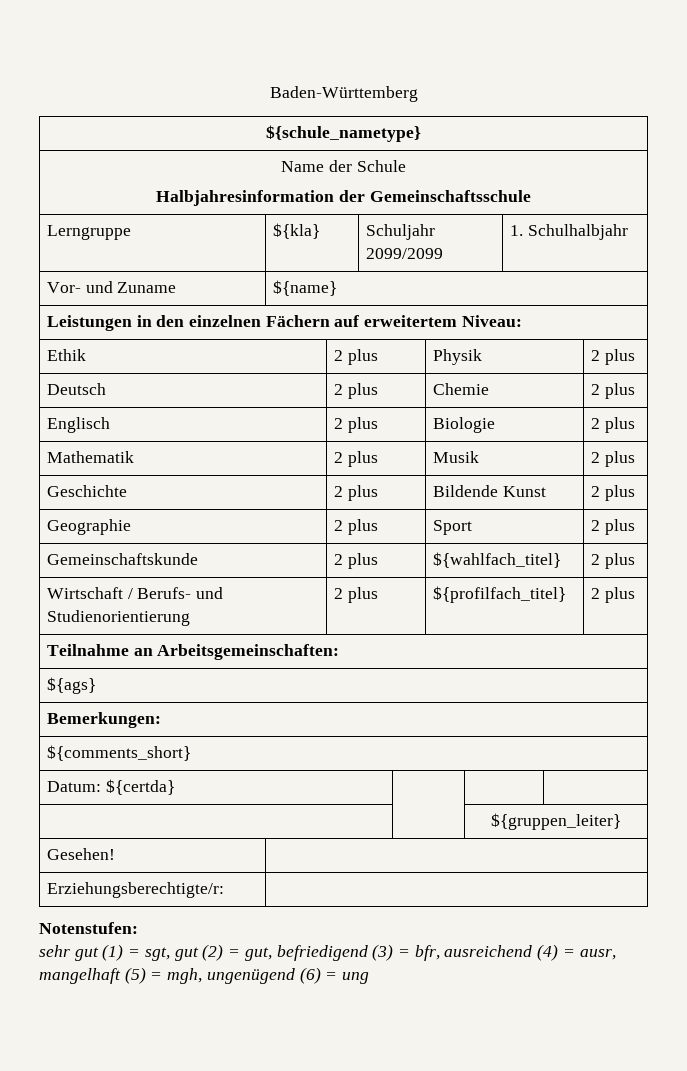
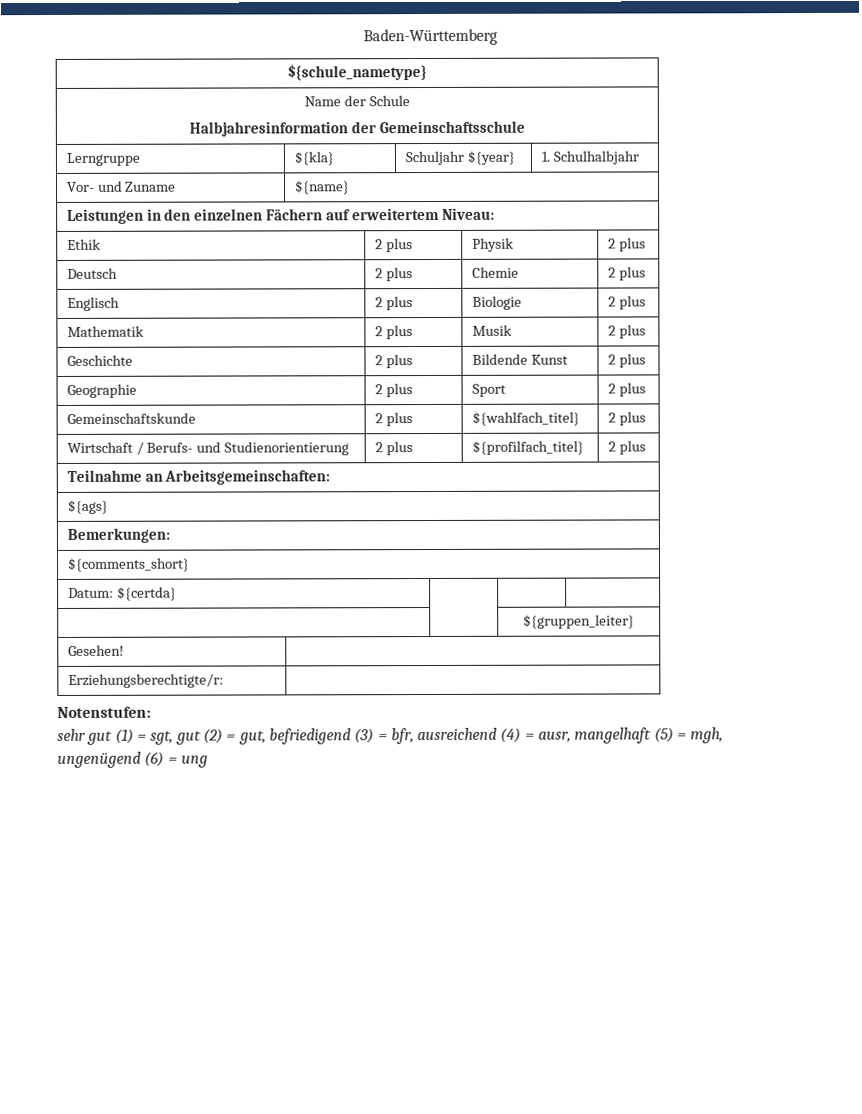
[365,248,443,259] 2099/2099 -> [466,150,515,165] ${year}

